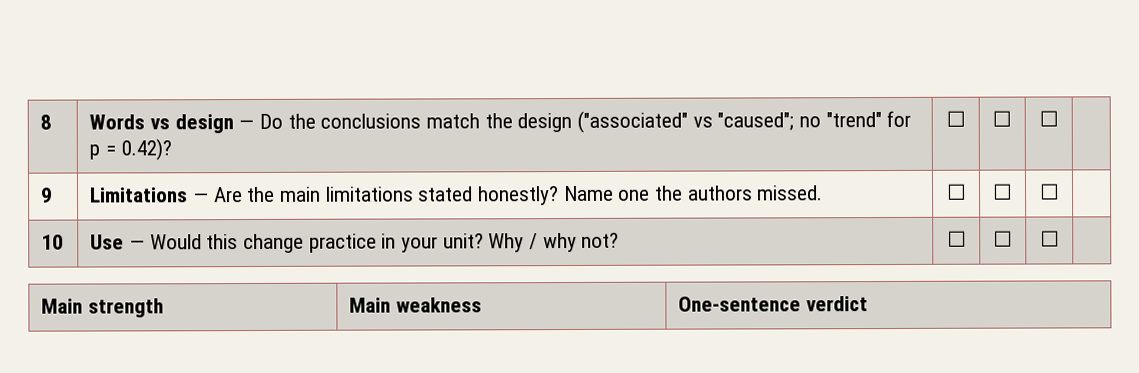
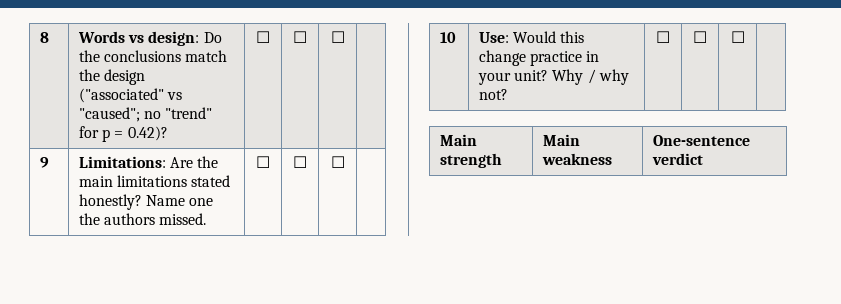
[174,114,255,134] design — -> [148,31,200,46] design:
[90,187,210,203] Limitations — -> [79,156,167,168] Limitations:
[90,234,146,250] Use — -> [479,32,510,43] Use:

